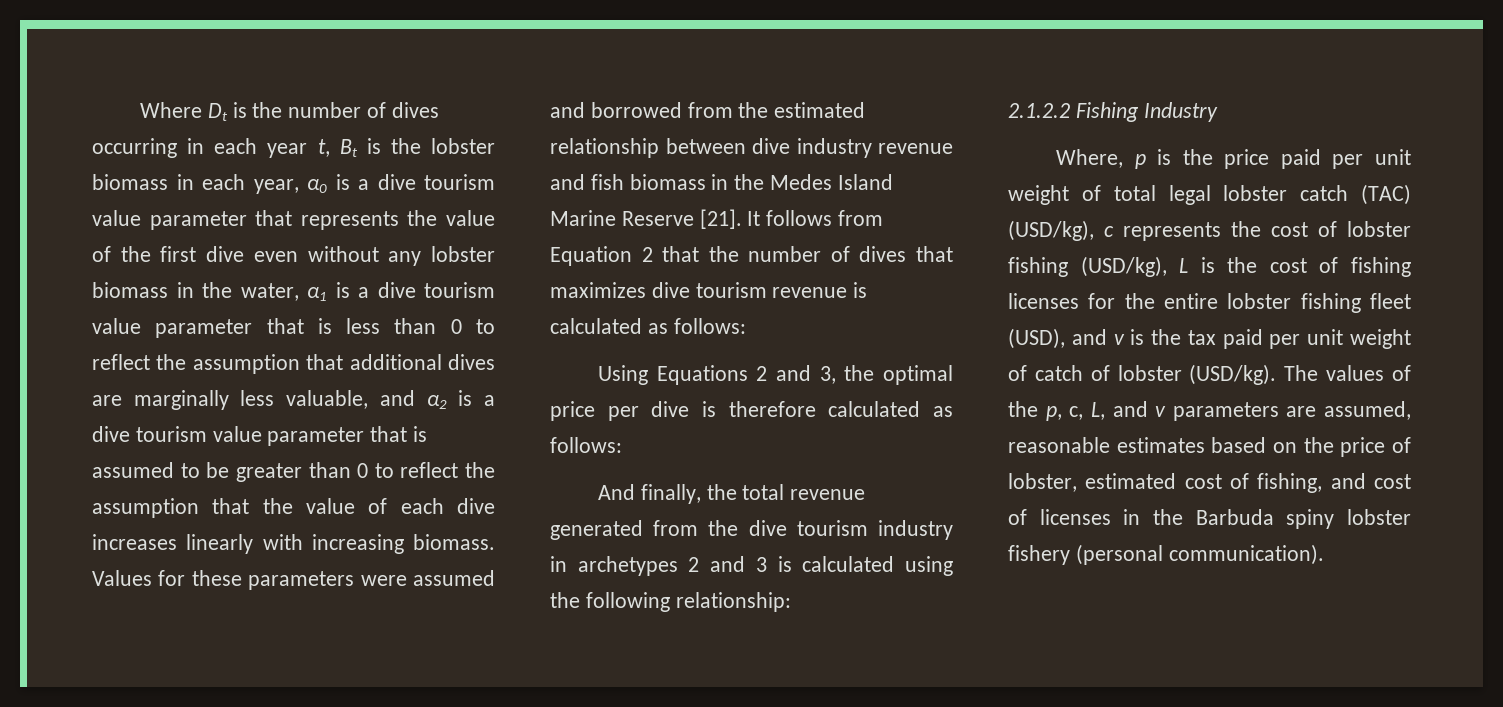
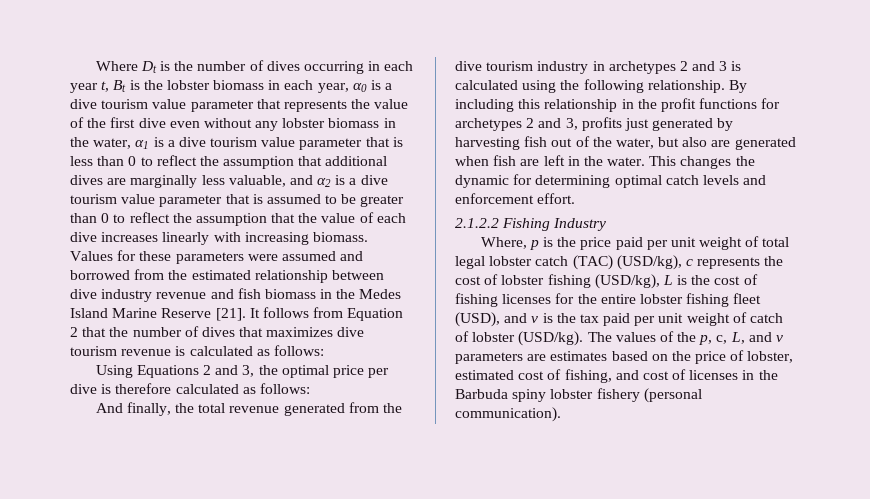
[675,592,791,612] relationship: -> [647,80,747,93] [455,98,781,112] [455,117,734,131] [455,136,796,150] [455,155,755,169] [455,174,767,188] [455,193,576,204] relationship. By including this relationship in the profit functions for archetypes 2 and 3, profits just generated by harvesting fish out of the water, but also are generated when fish are left in the water. This changes the dynamic for determining optimal catch levels and enforcement effort.
[1324,401,1411,420] [1008,437,1110,453] assumed, reasonable -> (547, 357) none

